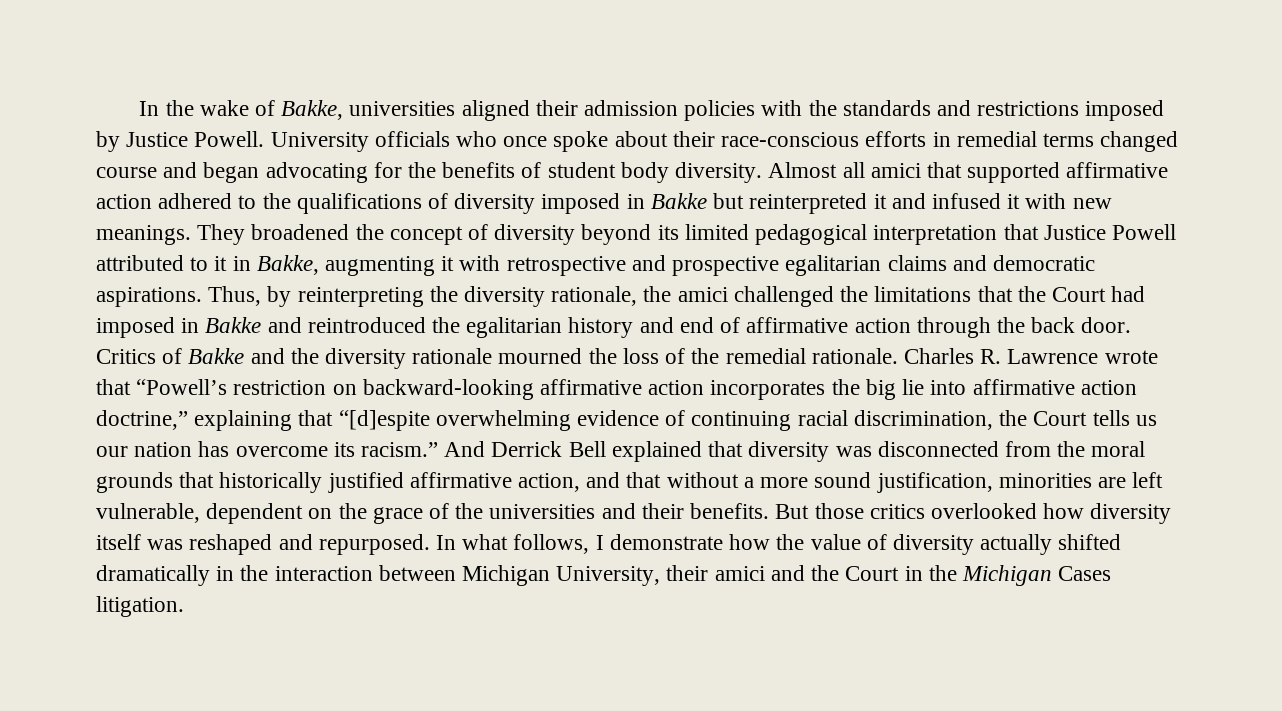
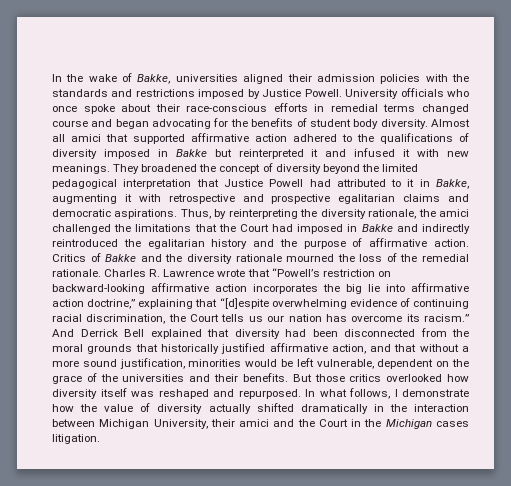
[657,225,679,240] its -> [361,164,379,172] the
(1176, 232) none -> [309,179,331,187] had
(302, 325) none -> [422,224,471,234] indirectly
[679,317,1132,338] end of affirmative action through the back door. -> [279,238,469,249] the purpose of affirmative action.
[835,446,872,457] was -> [285,329,338,337] had been
[1097,477,1126,488] are -> [245,359,293,367] would be
[1058,566,1112,581] Cases -> [435,421,469,427] cases

